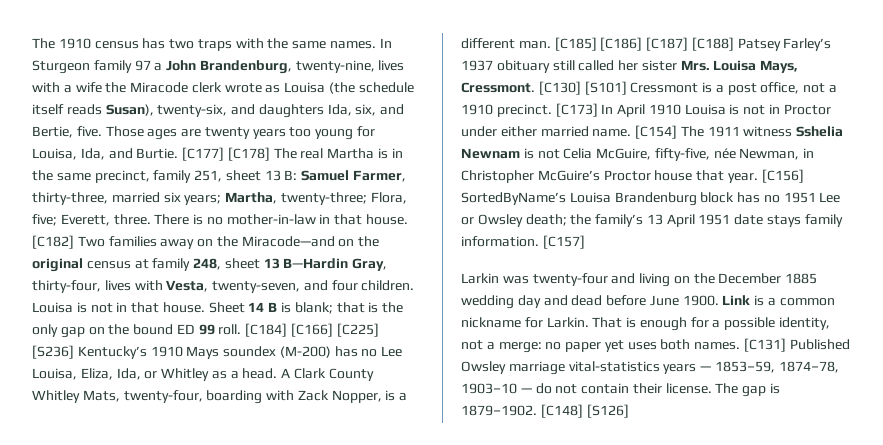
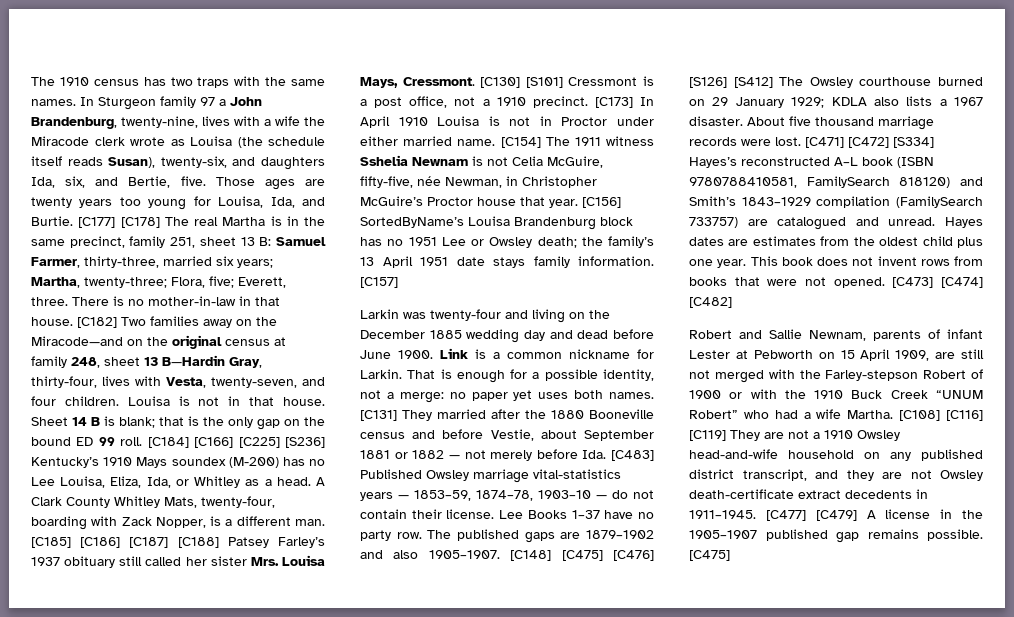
(787, 345) none -> [402,409,654,421] [360,429,654,441] [360,449,654,461] They married after the 1880 Booneville census and before Vestie, about September 1881 or 1882 — not merely before Ida. [C483]
[715,383,781,397] [461,404,629,418] The gap is 1879–1902. [C148] [S126] -> [499,510,654,519] [360,529,654,543] [360,550,654,561] [689,77,983,88] [689,96,983,108] [689,116,934,130] [689,137,934,148] [689,157,934,168] [689,176,983,188] [689,196,983,208] [689,217,983,230] [689,236,983,248] [689,256,983,268] [689,277,983,288] [689,297,732,308] [689,329,983,341] [689,349,984,361] [689,369,983,383] [689,389,983,399] [689,409,983,421] [689,430,900,441] [689,449,983,461] [689,469,983,481] [689,489,928,499] [689,509,983,521] [689,529,983,543] [689,550,730,561] Lee Books 1–37 have no party row. The published gaps are 1879–1902 and also 1905–1907. [C148] [C475] [C476] [S126] [S412] The Owsley courthouse burned on 29 January 1929; KDLA also lists a 1967 disaster. About five thousand marriage records were lost. [C471] [C472] [S334] Hayes’s reconstructed A–L book (ISBN 9780788410581, FamilySearch 818120) and Smith’s 1843–1929 compilation (FamilySearch 733757) are catalogued and unread. Hayes dates are estimates from the oldest child plus one year. This book does not invent rows from books that were not opened. [C473] [C474] [C482] // Robert and Sallie Newnam, parents of infant Lester at Pebworth on 15 April 1909, are still not merged with the Farley-stepson Robert of 1900 or with the 1910 Buck Creek “UNUM Robert” who had a wife Martha. [C108] [C116] [C119] They are not a 1910 Owsley head-and-wife household on any published district transcript, and they are not Owsley death-certificate extract decedents in 1911–1945. [C477] [C479] A license in the 1905–1907 published gap remains possible. [C475]

